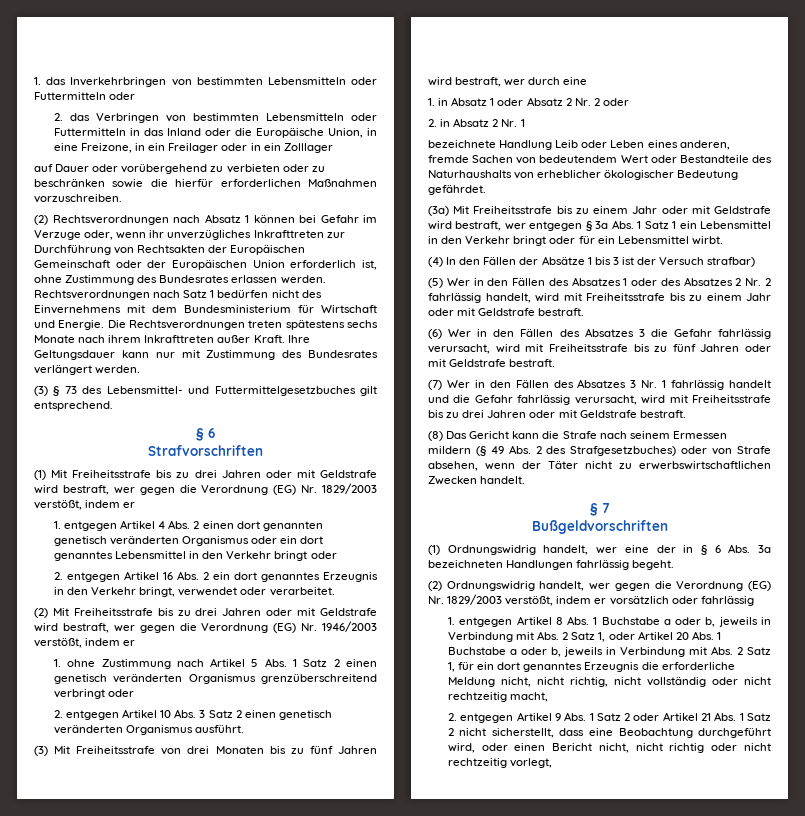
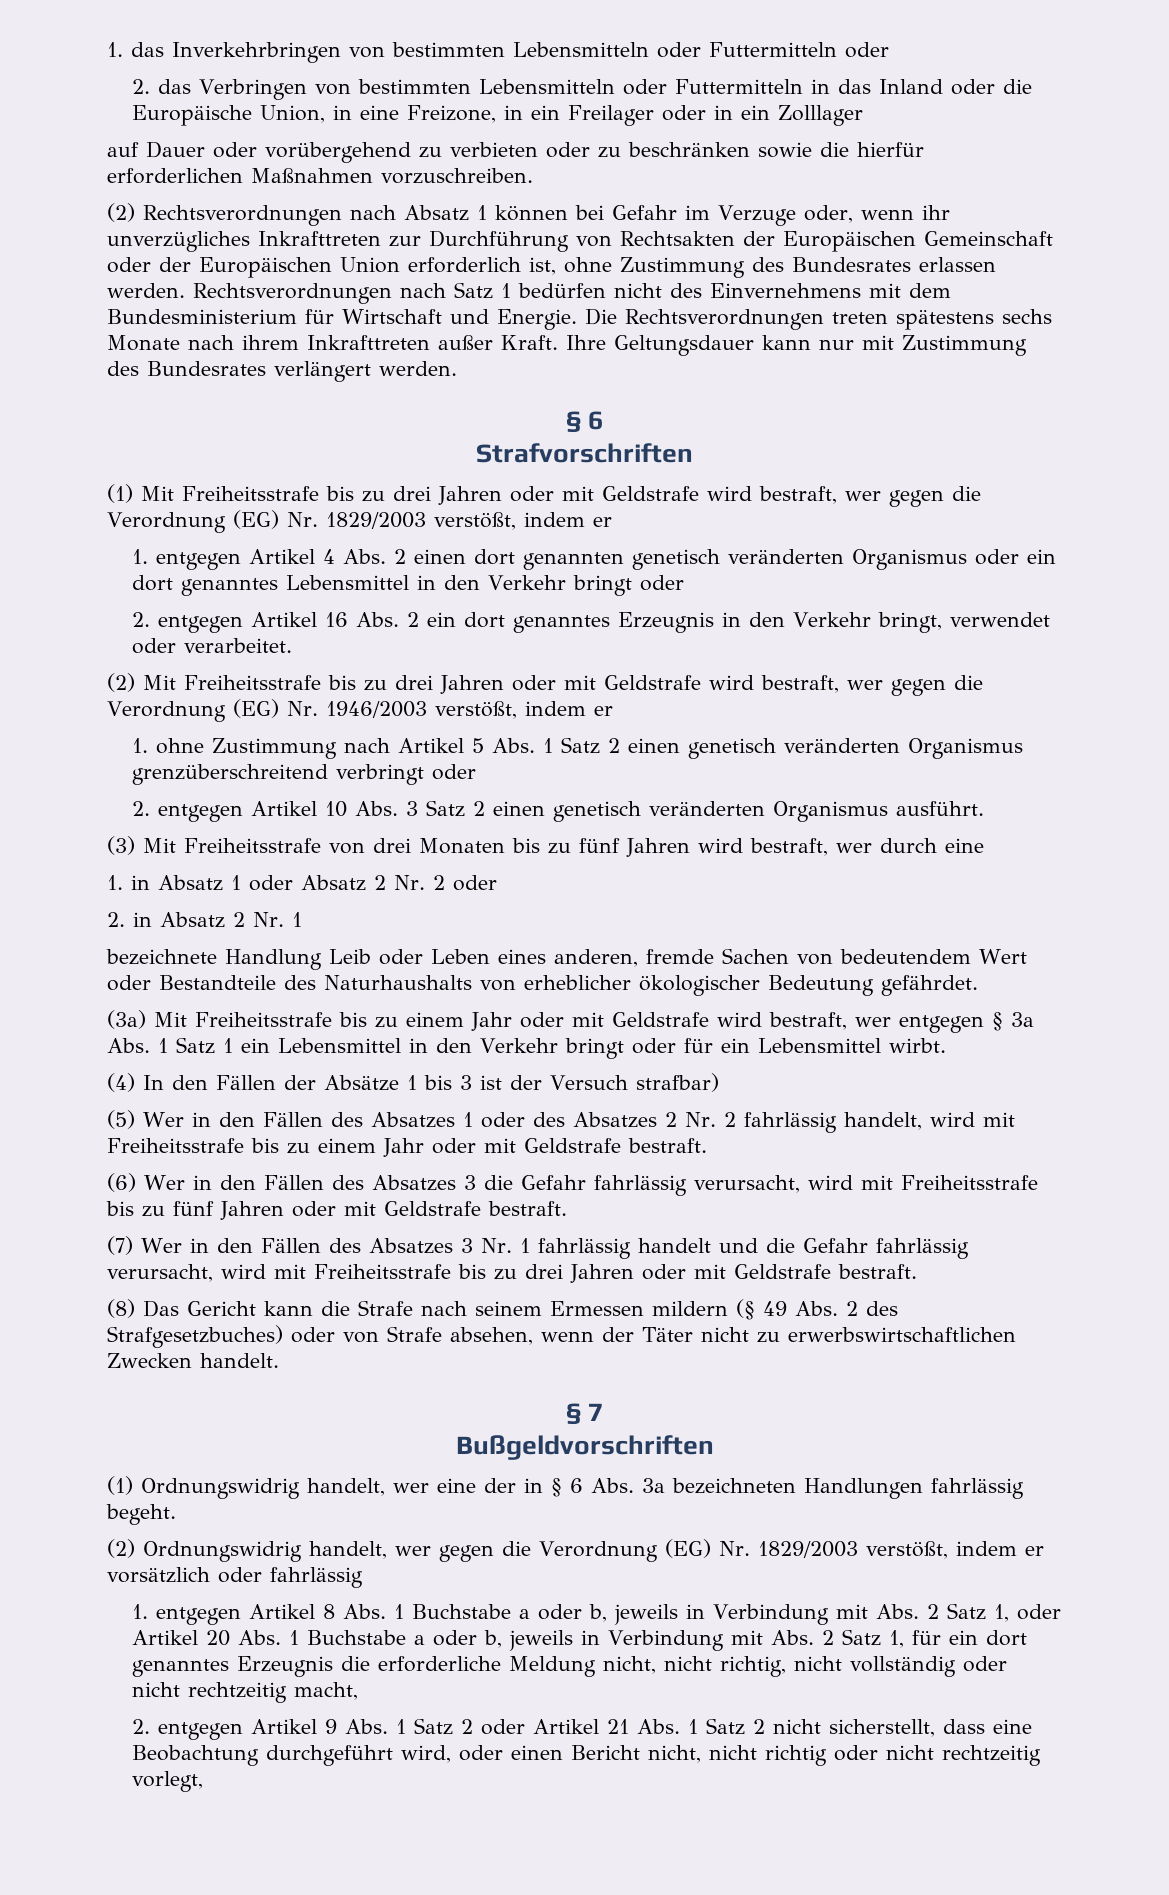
[34,386,377,396] [34,401,113,411] // (3) § 73 des Lebensmittel- und Futtermittelgesetzbuches gilt entsprechend. -> (457, 368) none

